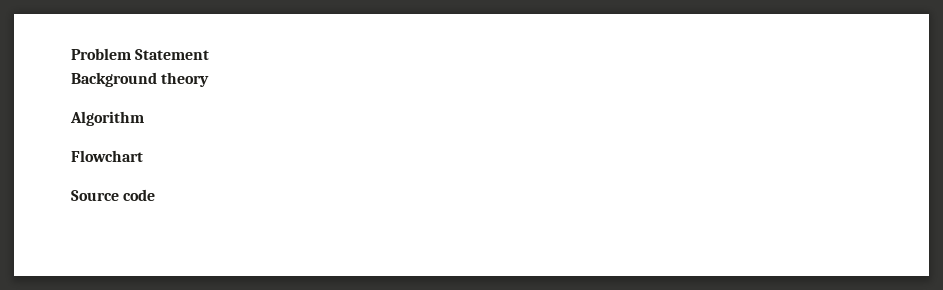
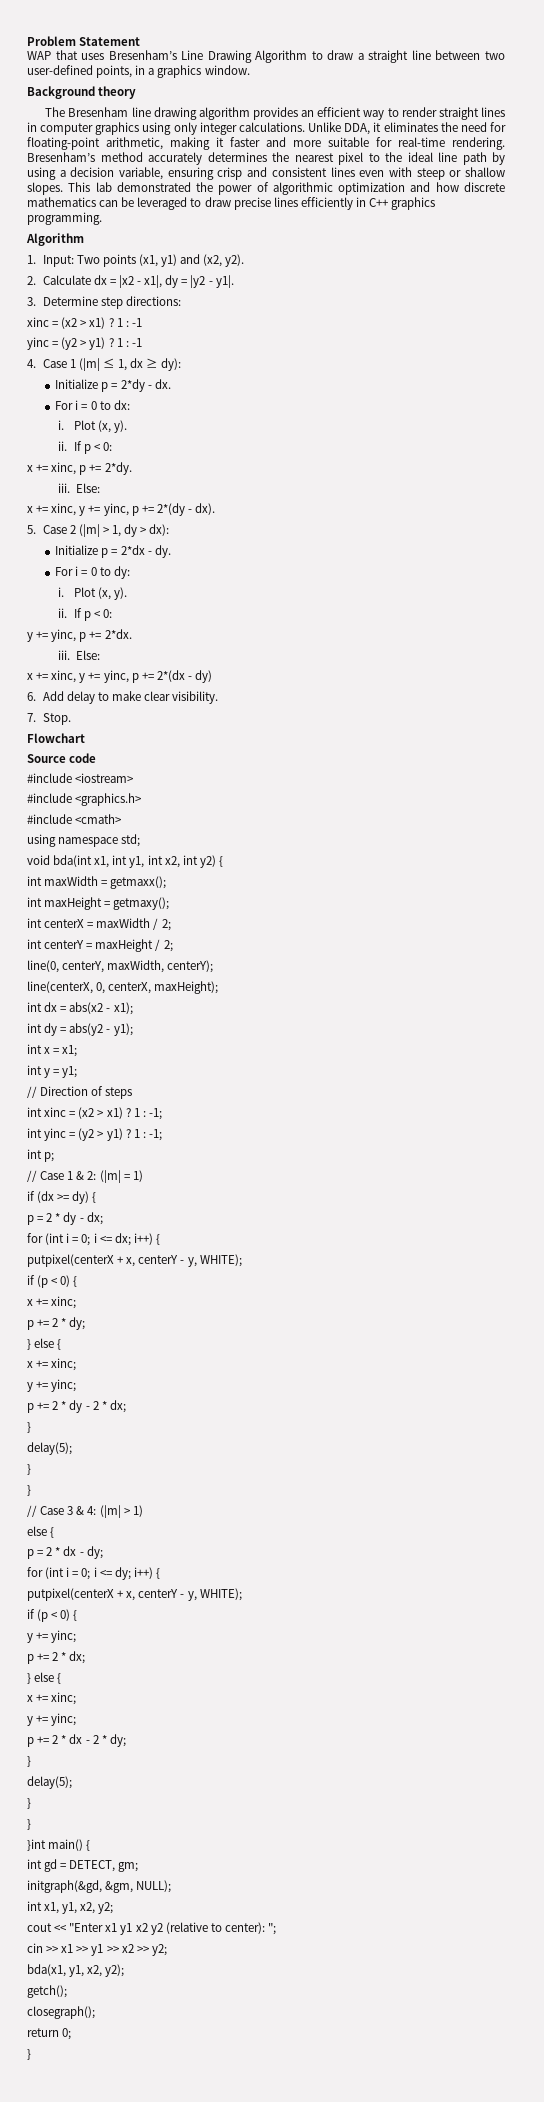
[71,72,210,87] [70,111,144,126] [71,150,143,162] [71,189,156,201] Background theory // Algorithm // Flowchart // Source code -> [27,50,506,63] [27,65,250,78] [27,86,137,99] [45,107,505,120] [27,122,506,135] [27,137,505,150] [27,152,505,165] [27,167,505,180] [27,182,505,195] [27,197,436,210] [27,212,102,225] [26,233,84,246] [27,254,245,267] [27,275,234,288] [27,296,181,309] [27,317,142,329] [27,337,142,350] [27,358,182,371] [55,379,171,392] [55,400,130,410] [58,420,127,433] [58,441,112,454] [27,462,132,475] [58,483,100,493] [27,503,216,516] [27,524,170,537] [55,545,171,558] [55,566,130,579] [58,587,127,600] [58,608,112,621] [27,629,132,642] [58,650,100,660] [27,670,213,683] [27,691,219,704] [27,713,71,725] [27,733,85,743] [27,753,97,763] [27,773,134,783] [27,793,142,806] [27,814,122,824] [27,834,141,847] [27,855,223,868] [27,876,167,889] [27,897,170,910] [27,918,171,931] [27,939,173,952] [27,960,214,973] [27,981,219,994] [27,1002,133,1015] [27,1023,133,1036] [27,1044,78,1057] [27,1065,78,1078] [27,1086,133,1099] [27,1107,162,1120] [27,1128,162,1141] [27,1149,55,1162] [27,1170,143,1183] [27,1191,97,1204] [27,1212,103,1225] [27,1233,160,1246] [27,1254,242,1267] [27,1275,78,1288] [27,1296,77,1309] [27,1317,86,1330] [27,1338,62,1350] [27,1358,77,1371] [27,1379,77,1392] [27,1400,126,1413] [27,1422,31,1433] [27,1442,72,1455] [27,1464,31,1475] [27,1485,31,1496] [27,1505,143,1518] [27,1526,55,1538] [27,1546,103,1559] [27,1567,160,1580] [27,1588,242,1601] [27,1609,78,1622] [27,1630,77,1643] [27,1651,86,1664] [27,1672,62,1684] [27,1692,77,1705] [27,1713,77,1726] [27,1734,126,1747] [27,1756,31,1767] [27,1776,72,1789] [27,1798,31,1809] [27,1819,31,1830] [27,1839,91,1851] [27,1859,139,1872] [27,1880,172,1893] [27,1901,114,1914] [27,1922,277,1935] [27,1943,167,1956] [27,1964,125,1977] [27,1985,67,1998] [27,2006,95,2019] [27,2028,72,2040] [27,2049,31,2060] WAP that uses Bresenham’s Line Drawing Algorithm to draw a straight line between two user-defined points, in a graphics window. // Background theory // The Bresenham line drawing algorithm provides an efficient way to render straight lines in computer graphics using only integer calculations. Unlike DDA, it eliminates the need for floating-point arithmetic, making it faster and more suitable for real-time rendering. Bresenham’s method accurately determines the nearest pixel to the ideal line path by using a decision variable, ensuring crisp and consistent lines even with steep or shallow slopes. This lab demonstrated the power of algorithmic optimization and how discrete mathematics can be leveraged to draw precise lines efficiently in C++ graphics programming. // Algorithm // 1. Input: Two points (x1, y1) and (x2, y2). // 2. Calculate dx = |x2 - x1|, dy = |y2 - y1|. // 3. Determine step directions: // xinc = (x2 > x1) ? 1 : -1 // yinc = (y2 > y1) ? 1 : -1 // 4. Case 1 (|m| ≤ 1, dx ≥ dy): // Initialize p = 2*dy - dx. // For i = 0 to dx: // i. Plot (x, y). // ii. If p < 0: // x += xinc, p += 2*dy. // iii. Else: // x += xinc, y += yinc, p += 2*(dy - dx). // 5. Case 2 (|m| > 1, dy > dx): // Initialize p = 2*dx - dy. // For i = 0 to dy: // i. Plot (x, y). // ii. If p < 0: // y += yinc, p += 2*dx. // iii. Else: // x += xinc, y += yinc, p += 2*(dx - dy) // 6. Add delay to make clear visibility. // 7. Stop. // Flowchart // Source code // #include <iostream> // #include <graphics.h> // #include <cmath> // using namespace std; // void bda(int x1, int y1, int x2, int y2) { // int maxWidth = getmaxx(); // int maxHeight = getmaxy(); // int centerX = maxWidth / 2; // int centerY = maxHeight / 2; // line(0, centerY, maxWidth, centerY); // line(centerX, 0, centerX, maxHeight); // int dx = abs(x2 - x1); // int dy = abs(y2 - y1); // int x = x1; // int y = y1; // // Direction of steps // int xinc = (x2 > x1) ? 1 : -1; // int yinc = (y2 > y1) ? 1 : -1; // int p; // // Case 1 & 2: (|m| = 1) // if (dx >= dy) { // p = 2 * dy - dx; // for (int i = 0; i <= dx; i++) { // putpixel(centerX + x, centerY - y, WHITE); // if (p < 0) { // x += xinc; // p += 2 * dy; // } else { // x += xinc; // y += yinc; // p += 2 * dy - 2 * dx; // } // delay(5); // } // } // // Case 3 & 4: (|m| > 1) // else { // p = 2 * dx - dy; // for (int i = 0; i <= dy; i++) { // putpixel(centerX + x, centerY - y, WHITE); // if (p < 0) { // y += yinc; // p += 2 * dx; // } else { // x += xinc; // y += yinc; // p += 2 * dx - 2 * dy; // } // delay(5); // } // } // }int main() { // int gd = DETECT, gm; // initgraph(&gd, &gm, NULL); // int x1, y1, x2, y2; // cout << "Enter x1 y1 x2 y2 (relative to center): "; // cin >> x1 >> y1 >> x2 >> y2; // bda(x1, y1, x2, y2); // getch(); // closegraph(); // return 0; // }

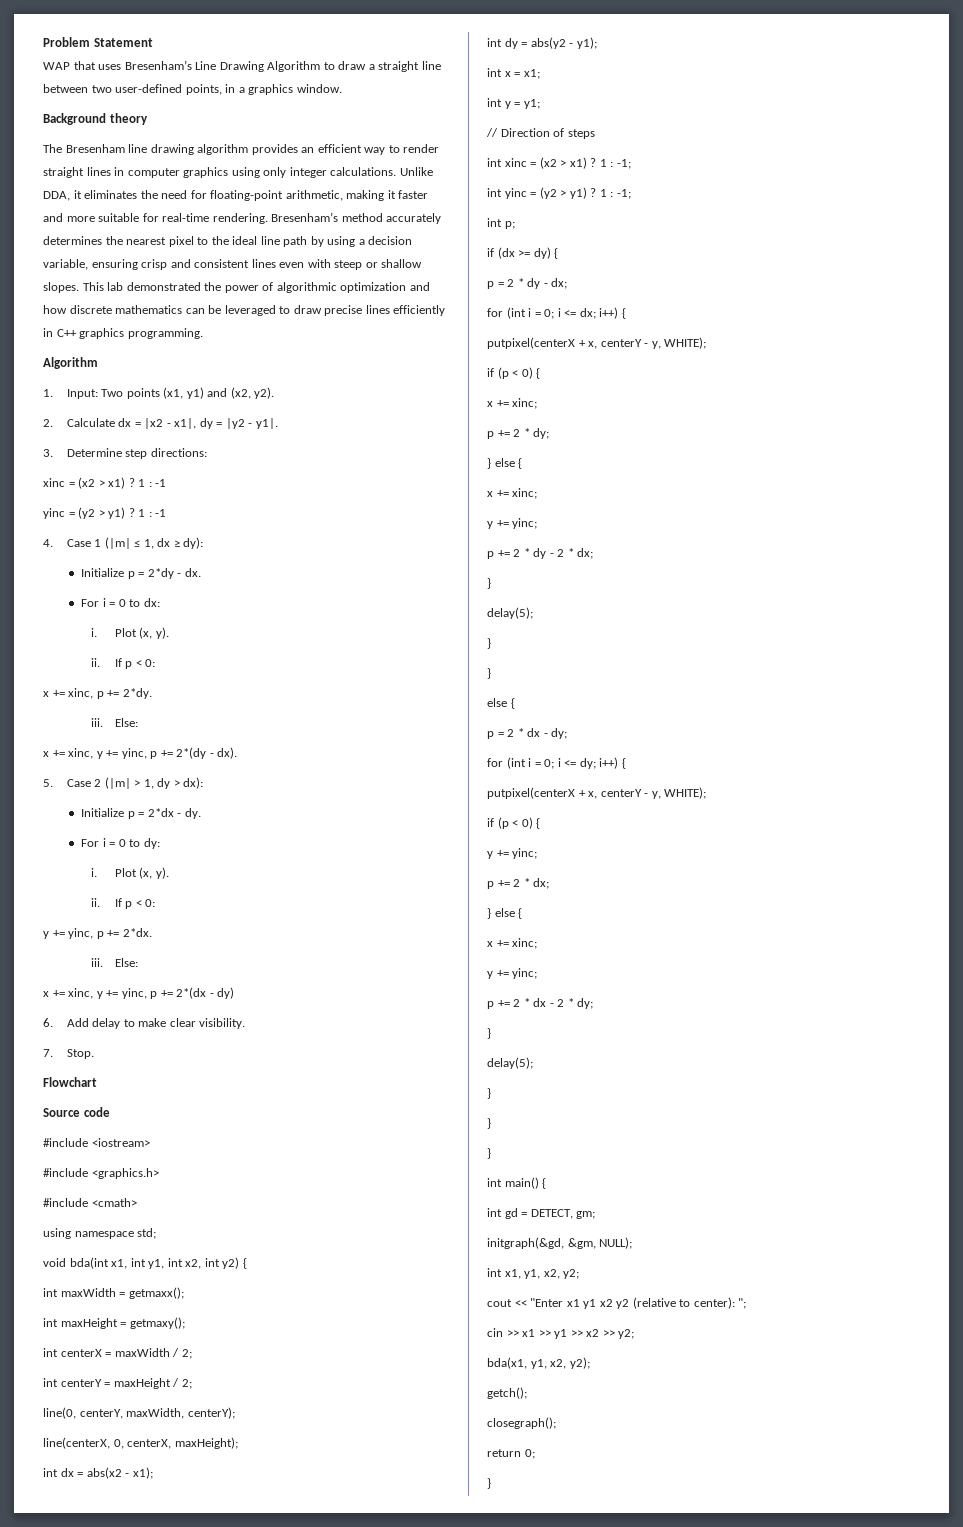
[27,1170,143,1183] // // Case 1 & 2: (|m| = 1) -> (515, 225) none
[27,1505,143,1518] // // Case 3 & 4: (|m| > 1) -> (491, 673) none
[27,1839,46,1851] }int -> [487,1148,491,1159] [487,1178,502,1187] } // int

